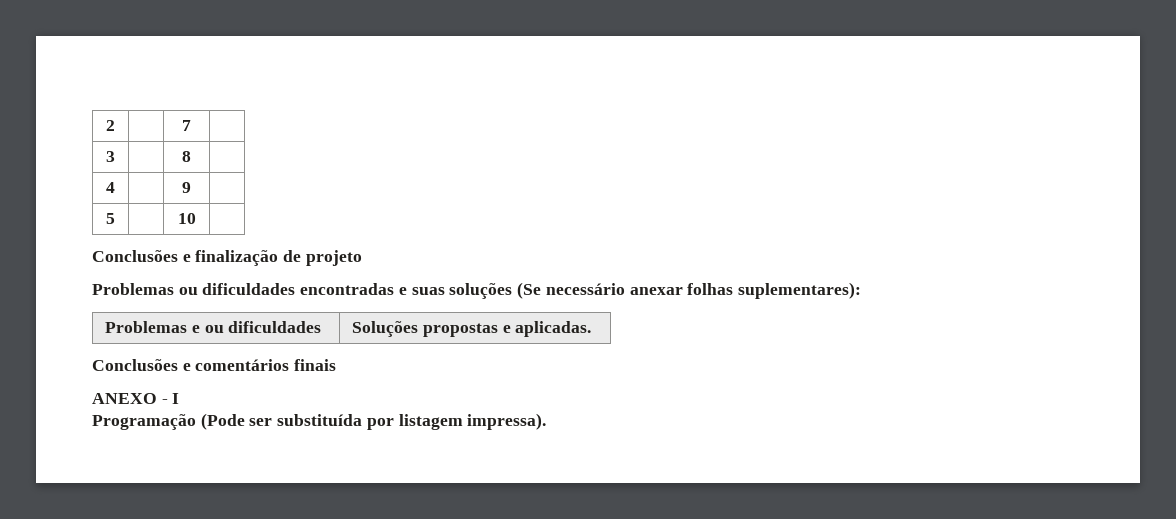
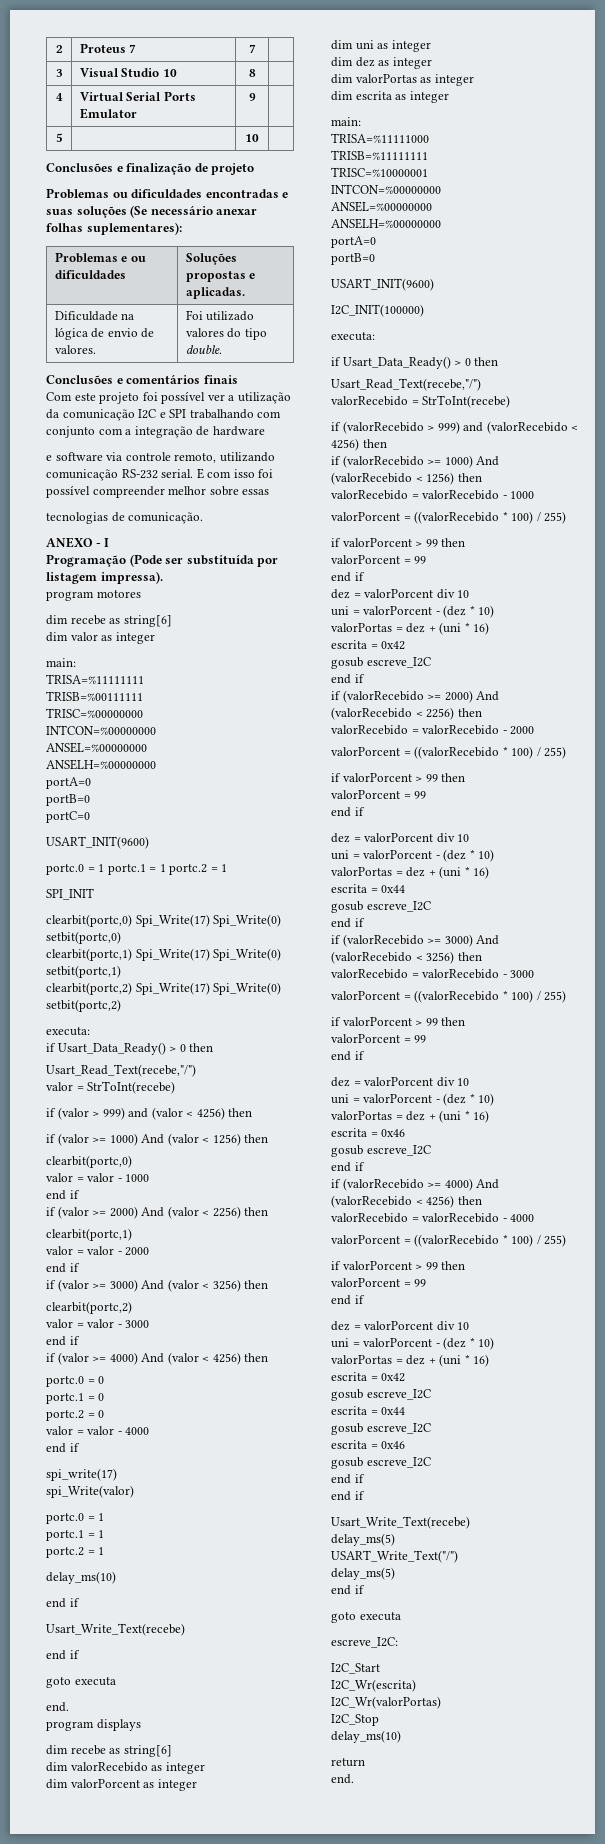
(115, 125) none -> [79,43,137,53] Proteus 7
(115, 156) none -> [79,68,177,77] Visual Studio 10
(115, 187) none -> [79,91,196,101] [79,108,137,119] Virtual Serial Ports Emulator
[92,359,337,371] // Conclusões e comentários finais -> [54,311,135,321] [54,327,155,340] [54,345,96,354] [185,310,255,321] [185,328,267,340] [185,345,222,354] [46,374,238,384] [46,392,291,404] [46,409,282,421] [46,426,265,438] [46,452,275,463] [46,468,274,481] [46,486,270,498] [46,512,204,524] // Dificuldade na lógica de envio de valores. | Foi utilizado valores do tipo double. // Conclusões e comentários finais // Com este projeto foi possível ver a utilização da comunicação I2C e SPI trabalhando com conjunto com a integração de hardware // e software via controle remoto, utilizando comunicação RS-232 serial. E com isso foi possível compreender melhor sobre essas // tecnologias de comunicação.
(547, 421) none -> [46,590,141,601] [46,615,172,627] [46,632,155,644] [46,658,76,667] [46,674,144,684] [46,691,143,701] [46,708,143,718] [46,725,156,735] [46,742,147,753] [46,759,156,770] [46,777,91,789] [46,794,90,806] [46,811,90,823] [46,836,149,849] [46,864,228,875] [46,888,94,900] [46,914,282,927] [46,931,121,944] [46,948,282,961] [46,965,121,978] [46,982,282,995] [46,999,121,1012] [46,1027,90,1036] [46,1042,214,1055] [46,1064,196,1077] [46,1081,176,1094] [46,1107,253,1120] [46,1133,269,1146] [46,1155,132,1168] [46,1173,150,1182] [46,1190,80,1200] [46,1206,269,1219] [46,1228,132,1241] [46,1246,150,1256] [46,1263,80,1273] [46,1279,269,1292] [46,1301,132,1314] [46,1319,150,1328] [46,1336,80,1346] [46,1352,269,1365] [46,1376,105,1387] [46,1393,105,1404] [46,1410,105,1421] [46,1426,150,1435] [46,1443,80,1453] [46,1468,117,1481] [46,1485,134,1498] [46,1513,105,1524] [46,1530,105,1541] [46,1547,105,1558] [46,1571,116,1584] [46,1598,80,1608] [46,1623,185,1636] [46,1650,80,1660] [46,1677,116,1688] [46,1702,69,1712] [46,1719,141,1731] [46,1745,172,1757] [46,1762,205,1774] [46,1779,197,1791] [331,40,431,52] [331,57,432,69] [331,74,474,86] [331,91,449,103] [331,117,361,126] [331,133,429,143] [331,150,428,160] [331,167,428,177] [331,184,441,194] [331,201,432,212] [331,218,441,229] [331,236,376,248] [331,253,375,265] [331,278,434,291] [331,304,424,317] [331,332,375,341] [331,356,499,369] [331,378,481,391] [331,395,511,408] [331,421,579,434] [331,438,387,451] [331,455,500,468] [331,472,482,485] [331,490,535,500] [331,511,567,524] [331,538,466,547] [331,555,427,564] [331,572,365,582] [331,589,470,599] [331,605,495,618] [331,622,490,635] [331,640,406,650] [331,657,431,669] [331,674,365,684] [331,690,500,703] [331,707,482,720] [331,725,535,735] [331,746,567,759] [331,773,466,782] [331,790,427,799] [331,807,365,817] [331,833,470,843] [331,849,495,862] [331,866,490,879] [331,884,406,893] [331,901,431,913] [331,918,365,928] [331,934,500,947] [331,951,482,964] [331,969,535,979] [331,990,567,1003] [331,1017,466,1026] [331,1034,427,1043] [331,1051,365,1061] [331,1077,470,1087] [331,1093,495,1106] [331,1110,490,1123] [331,1128,406,1137] [331,1145,431,1157] [331,1162,365,1172] [331,1178,500,1191] [331,1195,482,1208] [331,1213,535,1223] [331,1234,567,1247] [331,1261,466,1270] [331,1278,427,1287] [331,1295,365,1305] [331,1321,470,1331] [331,1337,495,1350] [331,1354,490,1367] [331,1372,406,1382] [331,1389,431,1401] [331,1406,406,1415] [331,1423,431,1435] [331,1440,406,1449] [331,1457,431,1469] [331,1474,365,1484] [331,1491,365,1501] [331,1516,470,1529] [331,1533,395,1546] [331,1550,458,1563] [331,1567,395,1580] [331,1585,365,1595] [331,1612,401,1623] [331,1637,398,1648] [331,1663,380,1674] [331,1679,416,1692] [331,1696,441,1709] [331,1714,379,1726] [331,1730,401,1743] [331,1758,365,1767] [331,1774,354,1784] // program motores // dim recebe as string[6] // dim valor as integer // main: // TRISA=%11111111 // TRISB=%00111111 // TRISC=%00000000 // INTCON=%00000000 // ANSEL=%00000000 // ANSELH=%00000000 // portA=0 // portB=0 // portC=0 // USART_INIT(9600) // portc.0 = 1 portc.1 = 1 portc.2 = 1 // SPI_INIT // clearbit(portc,0) Spi_Write(17) Spi_Write(0) setbit(portc,0) // clearbit(portc,1) Spi_Write(17) Spi_Write(0) setbit(portc,1) // clearbit(portc,2) Spi_Write(17) Spi_Write(0) setbit(portc,2) // executa: // if Usart_Data_Ready() > 0 then // Usart_Read_Text(recebe,"/") // valor = StrToInt(recebe) // if (valor > 999) and (valor < 4256) then // if (valor >= 1000) And (valor < 1256) then // clearbit(portc,0) // valor = valor - 1000 // end if // if (valor >= 2000) And (valor < 2256) then // clearbit(portc,1) // valor = valor - 2000 // end if // if (valor >= 3000) And (valor < 3256) then // clearbit(portc,2) // valor = valor - 3000 // end if // if (valor >= 4000) And (valor < 4256) then // portc.0 = 0 // portc.1 = 0 // portc.2 = 0 // valor = valor - 4000 // end if // spi_write(17) // spi_Write(valor) // portc.0 = 1 // portc.1 = 1 // portc.2 = 1 // delay_ms(10) // end if // Usart_Write_Text(recebe) // end if // goto executa // end. // program displays // dim recebe as string[6] // dim valorRecebido as integer // dim valorPorcent as integer // dim uni as integer // dim dez as integer // dim valorPortas as integer // dim escrita as integer // main: // TRISA=%11111000 // TRISB=%11111111 // TRISC=%10000001 // INTCON=%00000000 // ANSEL=%00000000 // ANSELH=%00000000 // portA=0 // portB=0 // USART_INIT(9600) // I2C_INIT(100000) // executa: // if Usart_Data_Ready() > 0 then // Usart_Read_Text(recebe,"/") // valorRecebido = StrToInt(recebe) // if (valorRecebido > 999) and (valorRecebido < 4256) then // if (valorRecebido >= 1000) And (valorRecebido < 1256) then // valorRecebido = valorRecebido - 1000 // valorPorcent = ((valorRecebido * 100) / 255) // if valorPorcent > 99 then // valorPorcent = 99 // end if // dez = valorPorcent div 10 // uni = valorPorcent - (dez * 10) // valorPortas = dez + (uni * 16) // escrita = 0x42 // gosub escreve_I2C // end if // if (valorRecebido >= 2000) And (valorRecebido < 2256) then // valorRecebido = valorRecebido - 2000 // valorPorcent = ((valorRecebido * 100) / 255) // if valorPorcent > 99 then // valorPorcent = 99 // end if // dez = valorPorcent div 10 // uni = valorPorcent - (dez * 10) // valorPortas = dez + (uni * 16) // escrita = 0x44 // gosub escreve_I2C // end if // if (valorRecebido >= 3000) And (valorRecebido < 3256) then // valorRecebido = valorRecebido - 3000 // valorPorcent = ((valorRecebido * 100) / 255) // if valorPorcent > 99 then // valorPorcent = 99 // end if // dez = valorPorcent div 10 // uni = valorPorcent - (dez * 10) // valorPortas = dez + (uni * 16) // escrita = 0x46 // gosub escreve_I2C // end if // if (valorRecebido >= 4000) And (valorRecebido < 4256) then // valorRecebido = valorRecebido - 4000 // valorPorcent = ((valorRecebido * 100) / 255) // if valorPorcent > 99 then // valorPorcent = 99 // end if // dez = valorPorcent div 10 // uni = valorPorcent - (dez * 10) // valorPortas = dez + (uni * 16) // escrita = 0x42 // gosub escreve_I2C // escrita = 0x44 // gosub escreve_I2C // escrita = 0x46 // gosub escreve_I2C // end if // end if // Usart_Write_Text(recebe) // delay_ms(5) // USART_Write_Text("/") // delay_ms(5) // end if // goto executa // escreve_I2C: // I2C_Start // I2C_Wr(escrita) // I2C_Wr(valorPortas) // I2C_Stop // delay_ms(10) // return // end.

